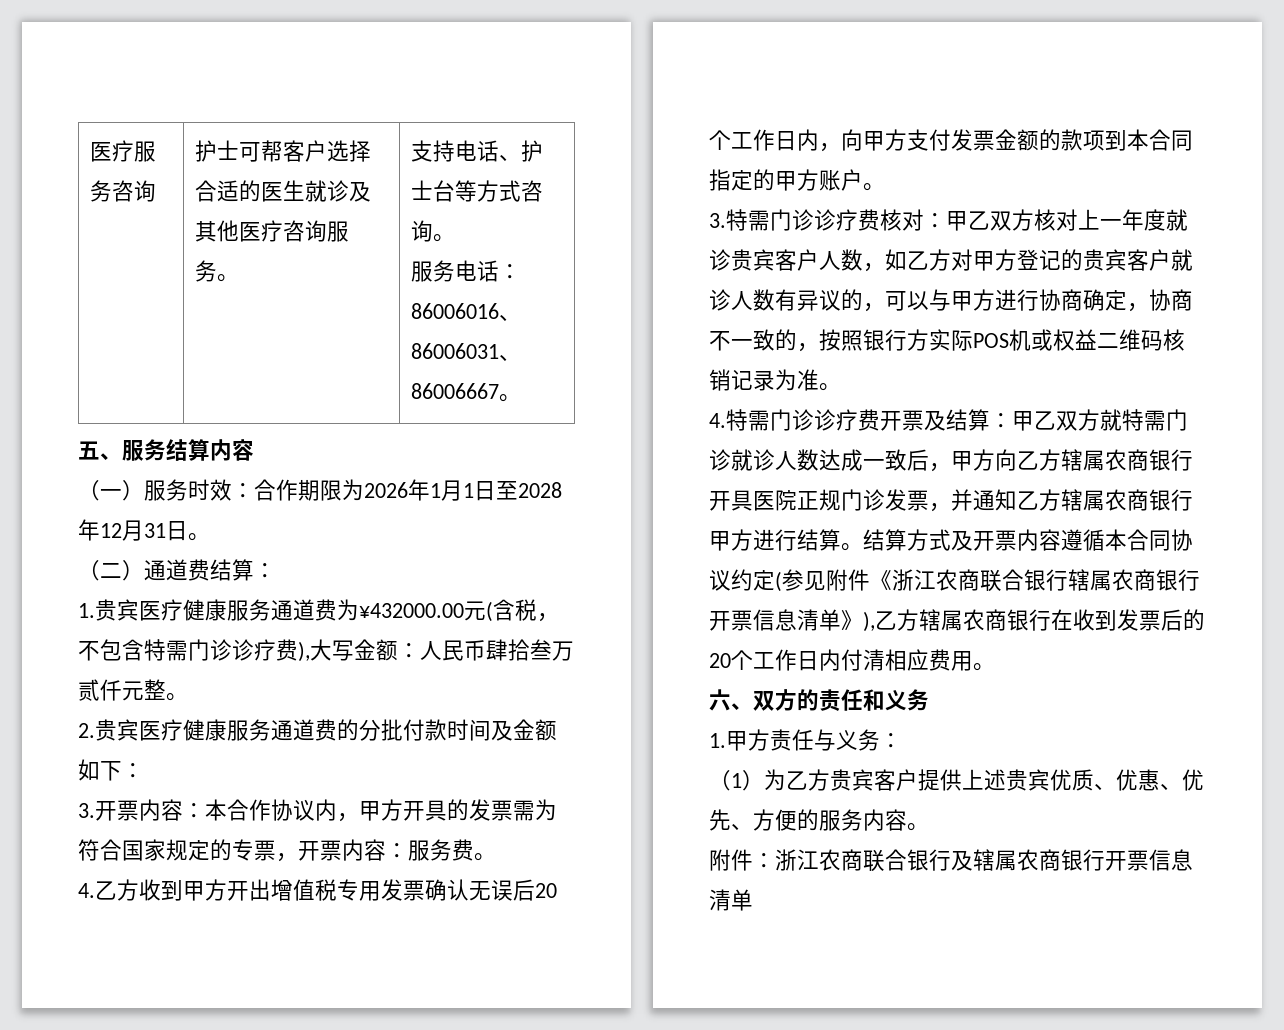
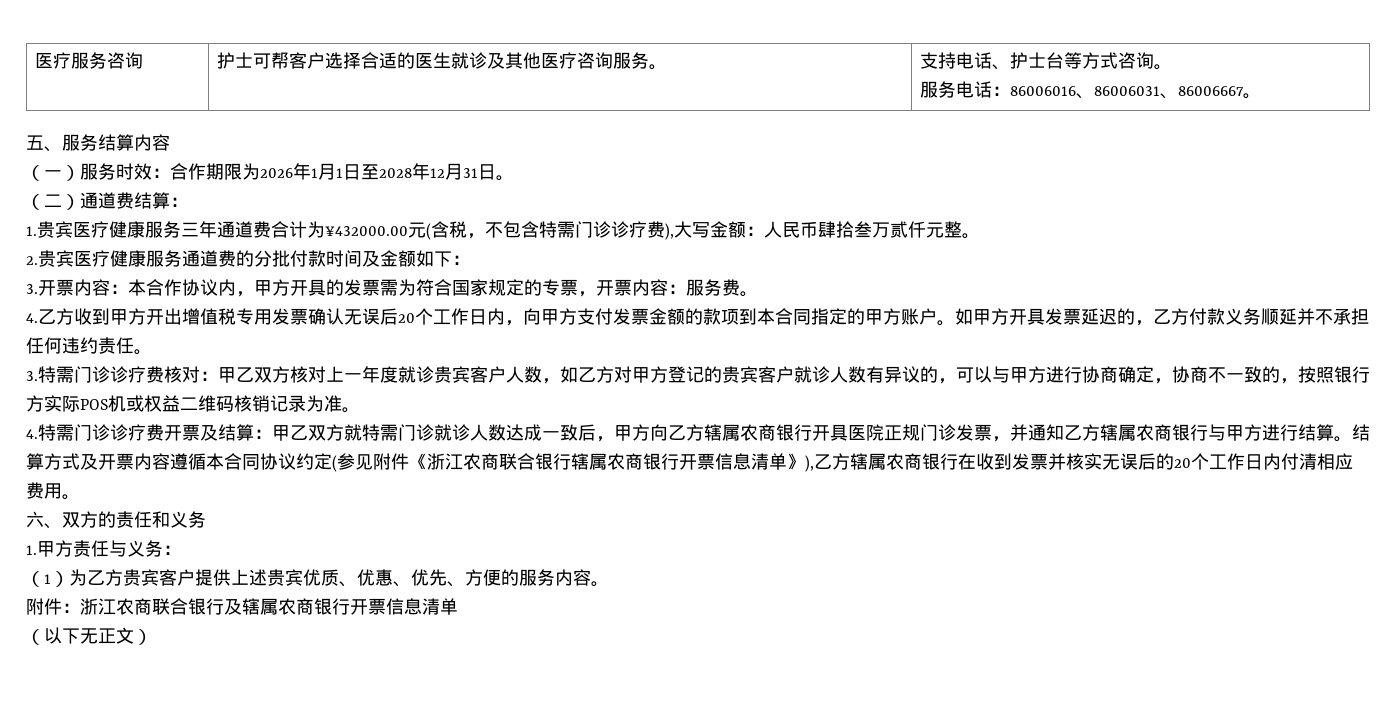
[271,599,337,621] 通道费 -> [181,221,307,238] 三年通道费合计
(885, 187) none -> [955,308,1369,326] [26,337,152,355] 如甲方开具发票延迟的，乙方付款义务顺延并不承担任何违约责任。
(1193, 500) none -> [1208,424,1226,441] 与
(1161, 620) none -> [1048,453,1138,470] 并核实无误
(753, 900) none -> [26,627,152,645] // （以下无正文）

